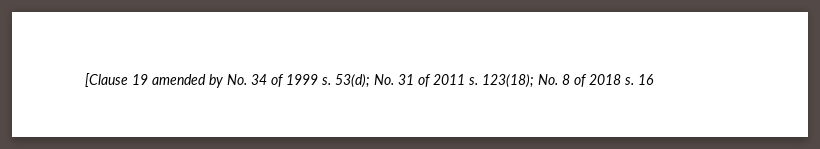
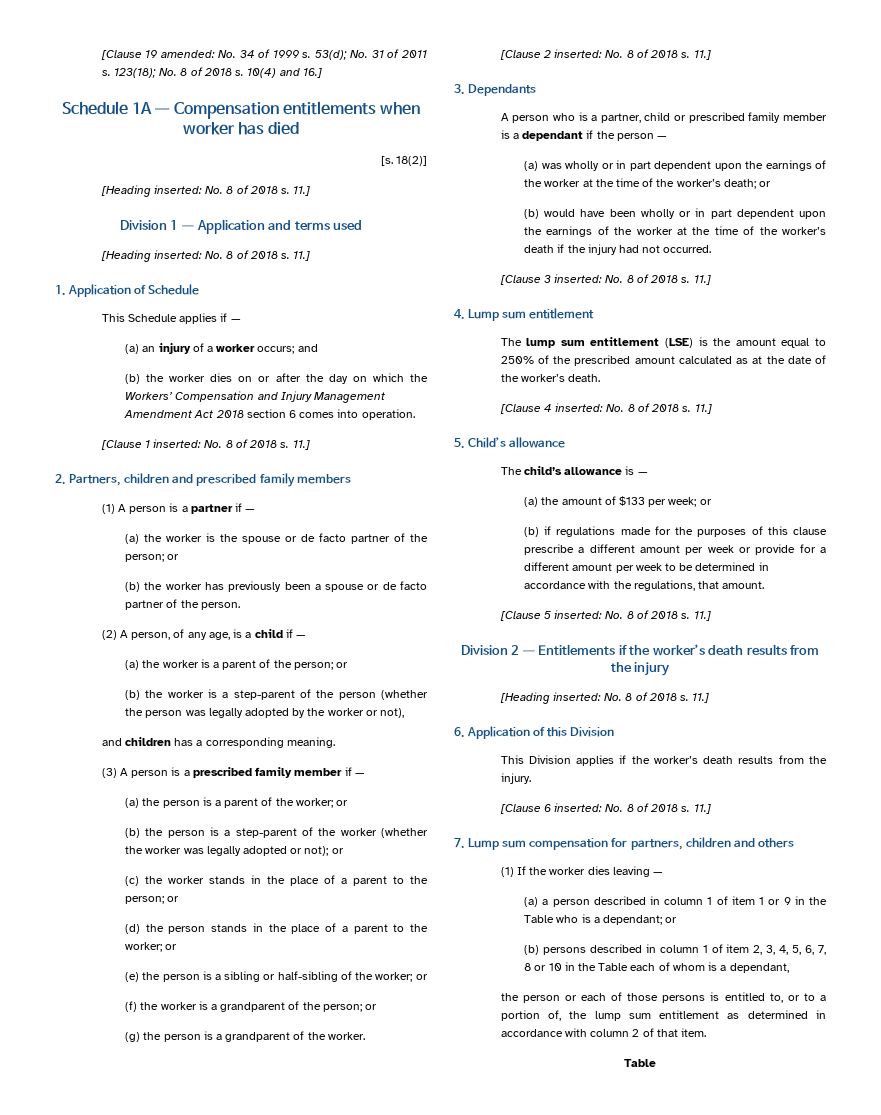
[152,74,224,88] amended by -> [160,50,215,58] amended:
[638,74,655,85] 16 -> [247,68,322,78] [62,101,420,119] [182,122,300,135] [380,156,427,166] [100,185,311,197] [119,219,363,234] [100,250,311,262] [55,284,200,297] [101,313,241,324] [125,343,318,354] [125,373,428,384] [125,391,386,403] [124,409,415,420] [100,439,310,450] [55,473,351,487] [101,503,256,514] [125,533,428,544] [125,554,180,562] [125,581,427,592] [125,599,240,610] [101,629,307,640] [125,659,349,670] [125,689,428,700] [125,708,405,718] [101,737,335,748] [101,767,365,778] [125,797,349,808] [125,827,428,838] [125,846,344,856] [125,875,428,886] [125,896,180,904] [125,923,429,934] [125,942,178,952] [125,971,428,982] [125,1001,378,1012] [125,1031,365,1042] [499,49,711,60] [454,84,537,96] [500,112,827,123] [500,130,668,141] [524,160,826,171] [524,178,772,189] [524,208,826,219] [524,226,826,237] [524,244,712,255] [499,274,711,285] [454,308,595,321] [500,337,826,348] [500,355,826,366] [500,374,601,382] [499,403,712,414] [454,437,566,448] [500,466,648,475] [524,496,712,507] [524,526,827,537] [524,544,826,555] [524,562,769,573] [524,580,765,591] [499,610,711,621] [460,644,820,656] [610,662,671,676] [499,692,710,704] [454,726,615,739] [500,755,827,766] [500,773,531,784] [499,803,711,814] [454,837,794,850] [500,866,664,877] [524,896,827,907] [524,914,678,925] [524,944,827,955] [524,962,789,973] [500,992,826,1003] [500,1010,826,1021] [500,1028,707,1037] [624,1059,656,1067] 10(4) and 16.] // Schedule 1A — Compensation entitlements when worker has died // [s. 18(2)] // [Heading inserted: No. 8 of 2018 s. 11.] // Division 1 — Application and terms used // [Heading inserted: No. 8 of 2018 s. 11.] // 1. Application of Schedule // This Schedule applies if — // (a) an injury of a worker occurs; and // (b) the worker dies on or after the day on which the Workers’ Compensation and Injury Management Amendment Act 2018 section 6 comes into operation. // [Clause 1 inserted: No. 8 of 2018 s. 11.] // 2. Partners, children and prescribed family members // (1) A person is a partner if — // (a) the worker is the spouse or de facto partner of the person; or // (b) the worker has previously been a spouse or de facto partner of the person. // (2) A person, of any age, is a child if — // (a) the worker is a parent of the person; or // (b) the worker is a step-parent of the person (whether the person was legally adopted by the worker or not), // and children has a corresponding meaning. // (3) A person is a prescribed family member if — // (a) the person is a parent of the worker; or // (b) the person is a step-parent of the worker (whether the worker was legally adopted or not); or // (c) the worker stands in the place of a parent to the person; or // (d) the person stands in the place of a parent to the worker; or // (e) the person is a sibling or half-sibling of the worker; or // (f) the worker is a grandparent of the person; or // (g) the person is a grandparent of the worker. // [Clause 2 inserted: No. 8 of 2018 s. 11.] // 3. Dependants // A person who is a partner, child or prescribed family member is a dependant if the person — // (a) was wholly or in part dependent upon the earnings of the worker at the time of the worker’s death; or // (b) would have been wholly or in part dependent upon the earnings of the worker at the time of the worker’s death if the injury had not occurred. // [Clause 3 inserted: No. 8 of 2018 s. 11.] // 4. Lump sum entitlement // The lump sum entitlement (LSE) is the amount equal to 250% of the prescribed amount calculated as at the date of the worker’s death. // [Clause 4 inserted: No. 8 of 2018 s. 11.] // 5. Child’s allowance // The child’s allowance is — // (a) the amount of $133 per week; or // (b) if regulations made for the purposes of this clause prescribe a different amount per week or provide for a different amount per week to be determined in accordance with the regulations, that amount. // [Clause 5 inserted: No. 8 of 2018 s. 11.] // Division 2 — Entitlements if the worker’s death results from the injury // [Heading inserted: No. 8 of 2018 s. 11.] // 6. Application of this Division // This Division applies if the worker’s death results from the injury. // [Clause 6 inserted: No. 8 of 2018 s. 11.] // 7. Lump sum compensation for partners, children and others // (1) If the worker dies leaving — // (a) a person described in column 1 of item 1 or 9 in the Table who is a dependant; or // (b) persons described in column 1 of item 2, 3, 4, 5, 6, 7, 8 or 10 in the Table each of whom is a dependant, // the person or each of those persons is entitled to, or to a portion of, the lump sum entitlement as determined in accordance with column 2 of that item. // Table

